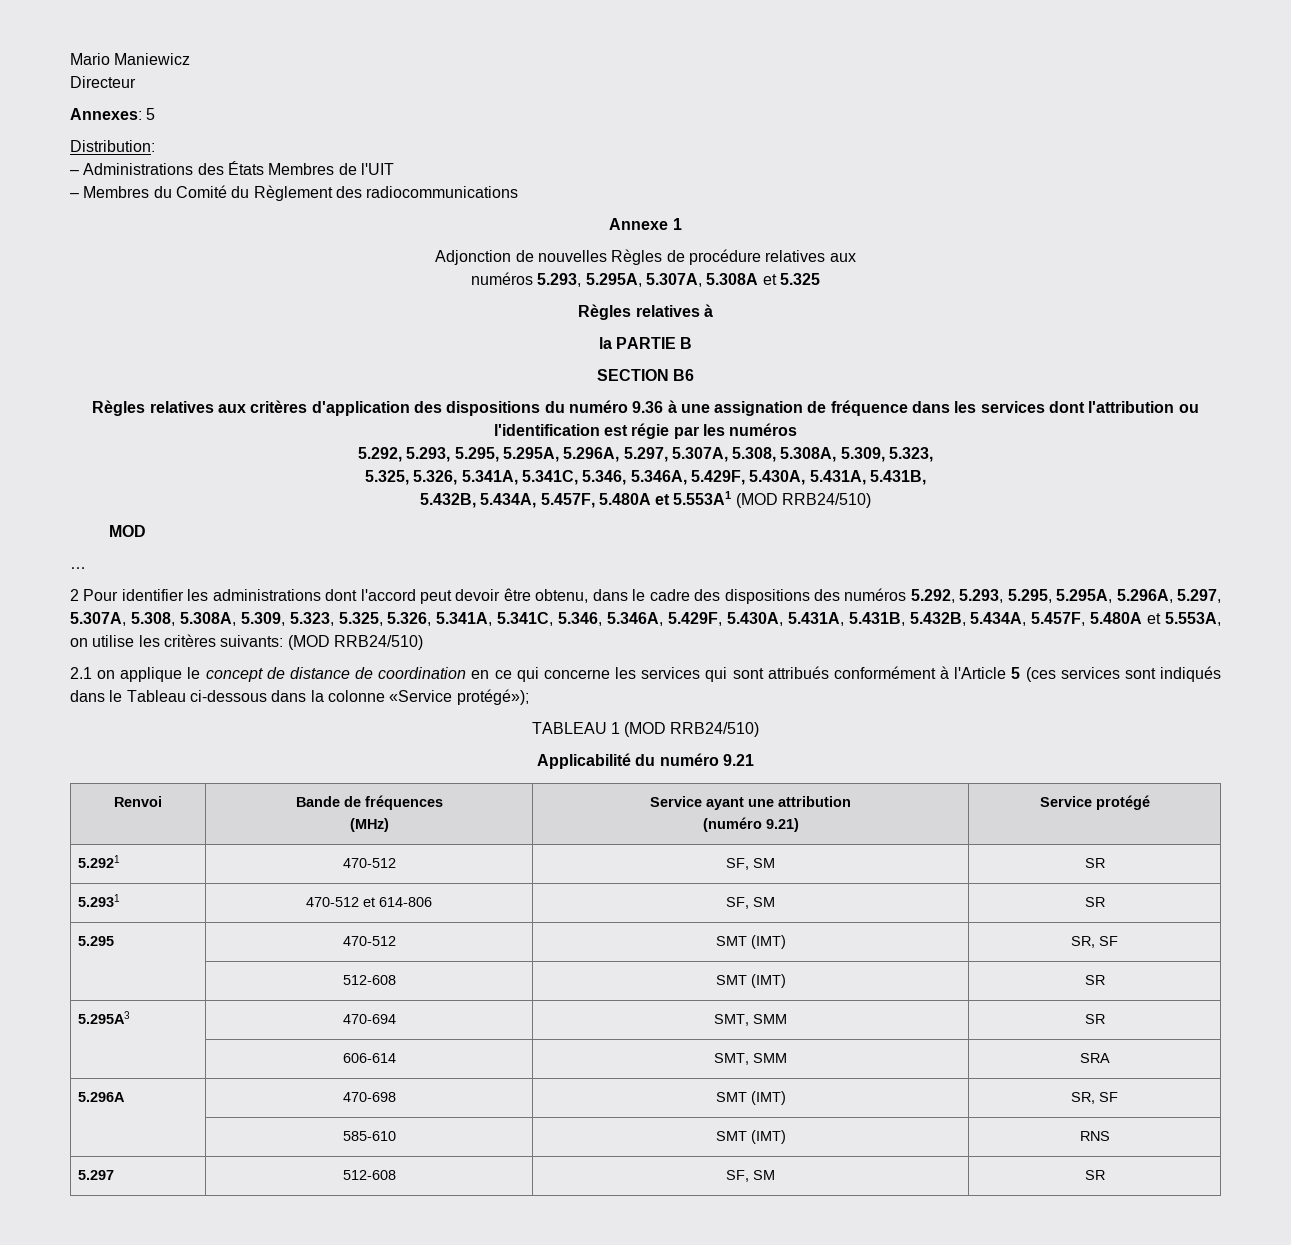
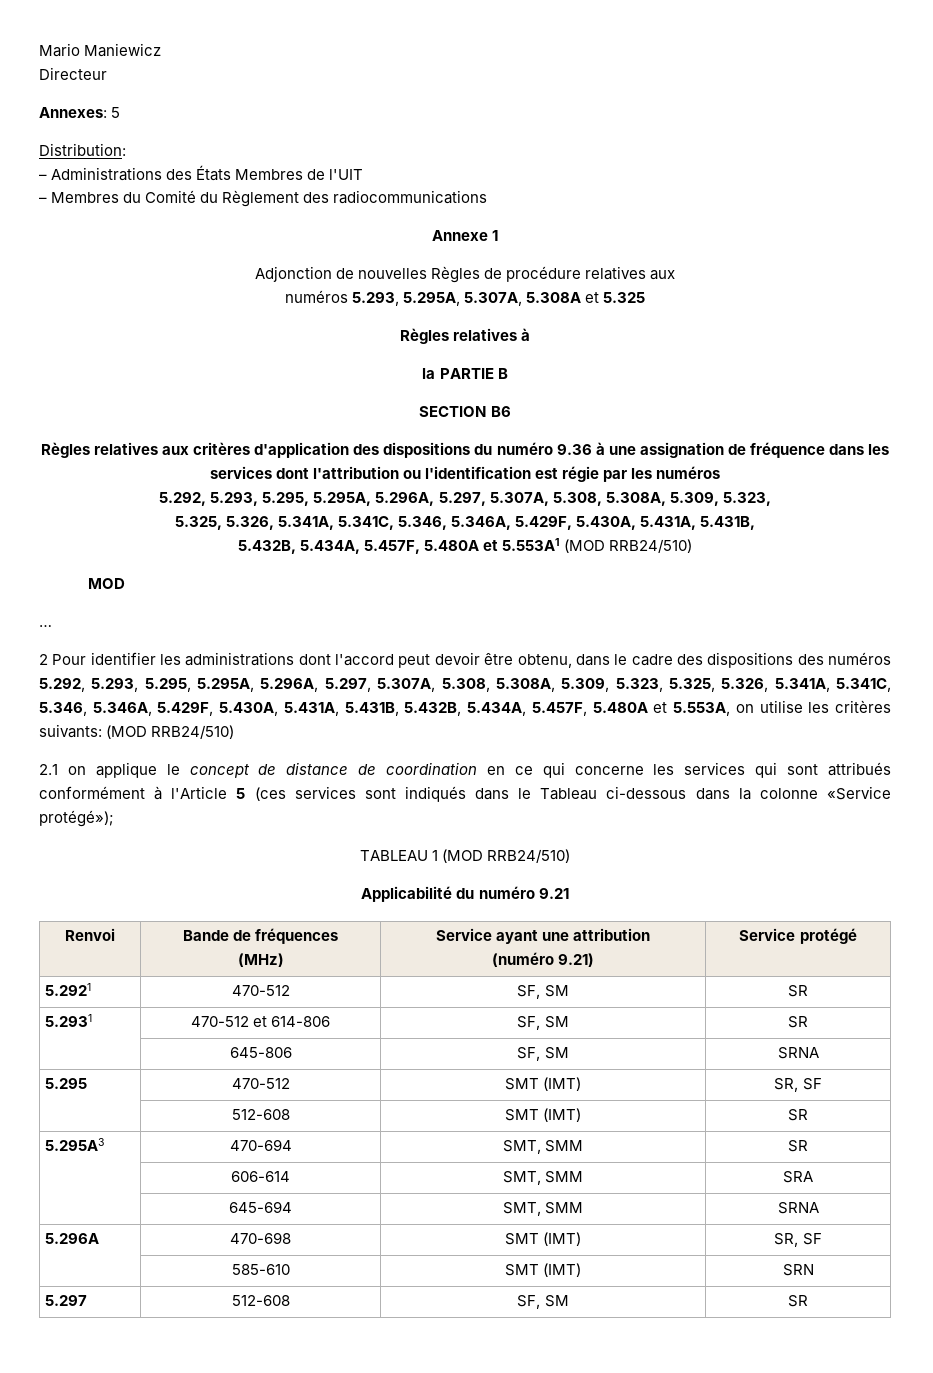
(1105, 902) none -> [229,1047,292,1058] [517,1047,569,1061] [777,1047,819,1059] // | 645-806 | SF, SM | SRNA
(1110, 1058) none -> [229,1201,292,1213] [502,1202,584,1216] [777,1202,819,1214] // | 645-694 | SMT, SMM | SRNA
[1079,1131,1110,1141] RNS -> [782,1264,814,1276] SRN

